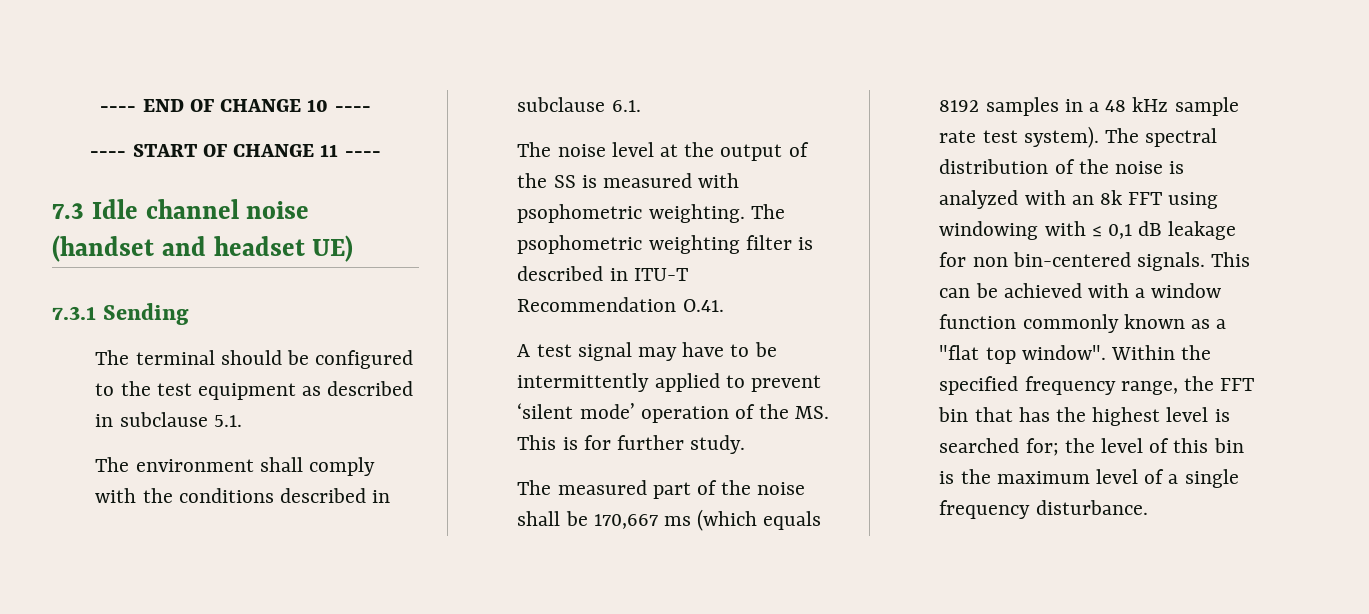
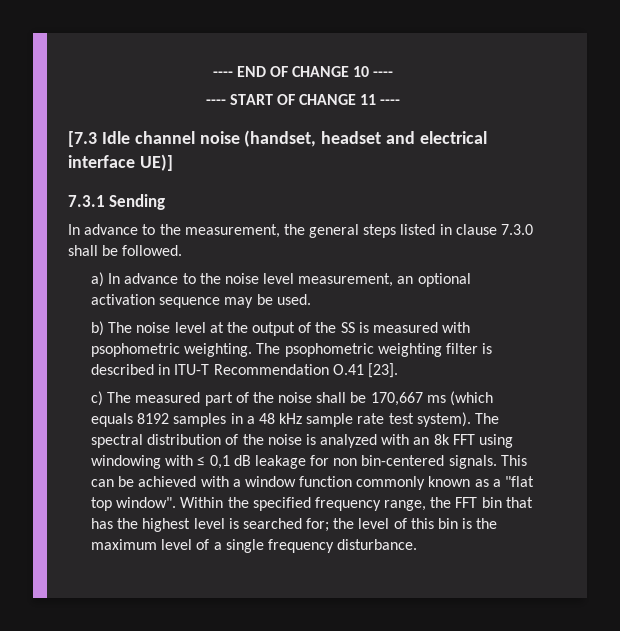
[52,203,84,219] 7.3 -> [68,131,97,147] [7.3
[52,235,354,262] [52,303,190,325] [95,350,414,369] [95,381,414,400] [95,412,242,427] [95,457,375,476] [95,488,391,503] [517,97,641,112] (handset and headset UE) // 7.3.1 Sending // The terminal should be configured to the test equipment as described in subclause 5.1. // The environment shall comply with the conditions described in subclause 6.1. // -> [244,130,488,147] [68,154,173,171] [68,194,166,210] [68,224,534,238] [68,245,183,256] [90,272,471,287] [90,294,311,308] [90,321,104,336] (handset, headset and electrical interface UE)] // 7.3.1 Sending // In advance to the measurement, the general steps listed in clause 7.3.0 shall be followed. // a) In advance to the noise level measurement, an optional activation sequence may be used. // b)
[682,299,724,312] [517,342,777,361] [517,373,821,392] [517,403,830,423] [517,435,746,454] O.41. // A test signal may have to be intermittently applied to prevent ‘silent mode’ operation of the MS. This is for further study. // -> [332,363,398,378] [90,391,103,406] O.41 [23]. // c)

